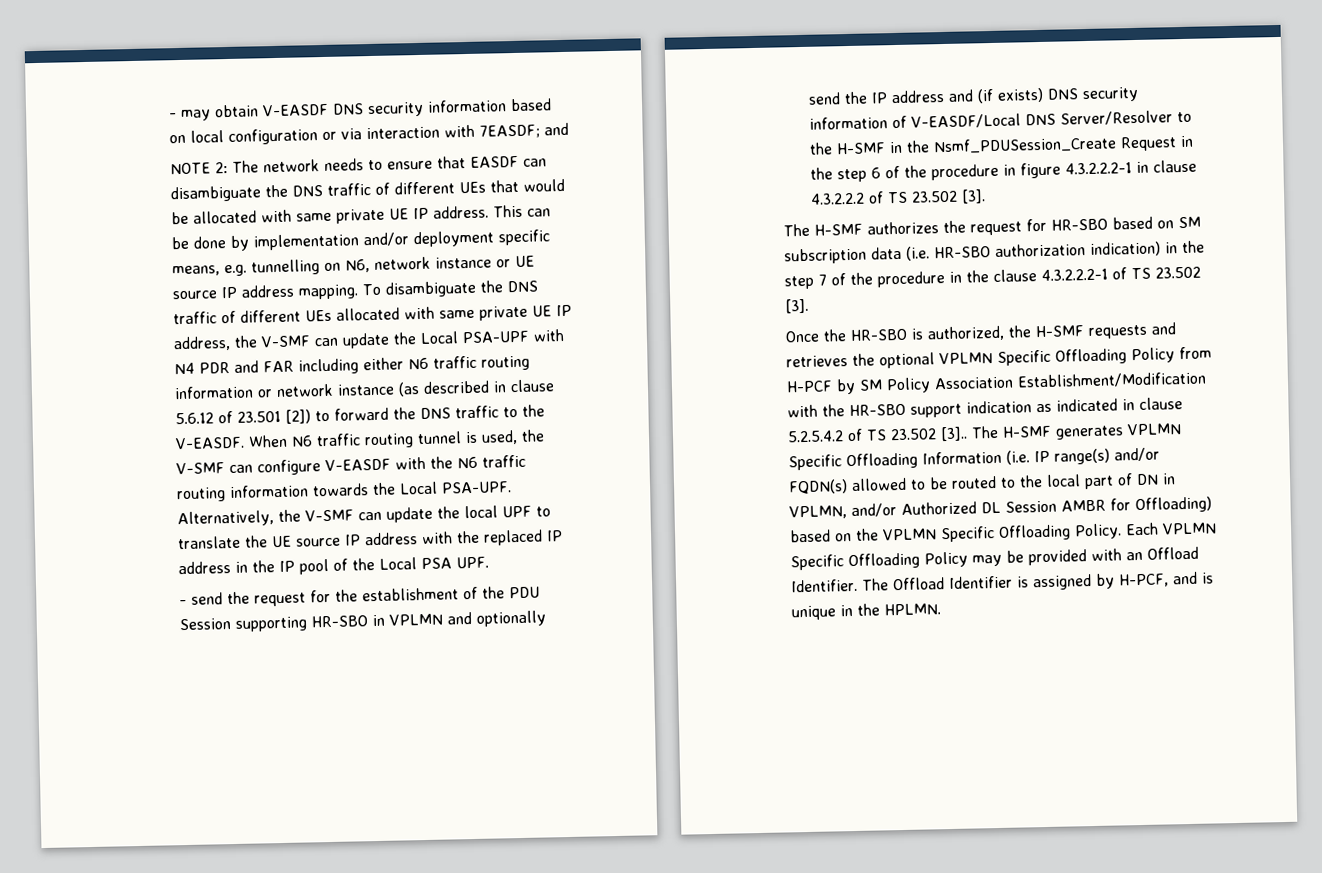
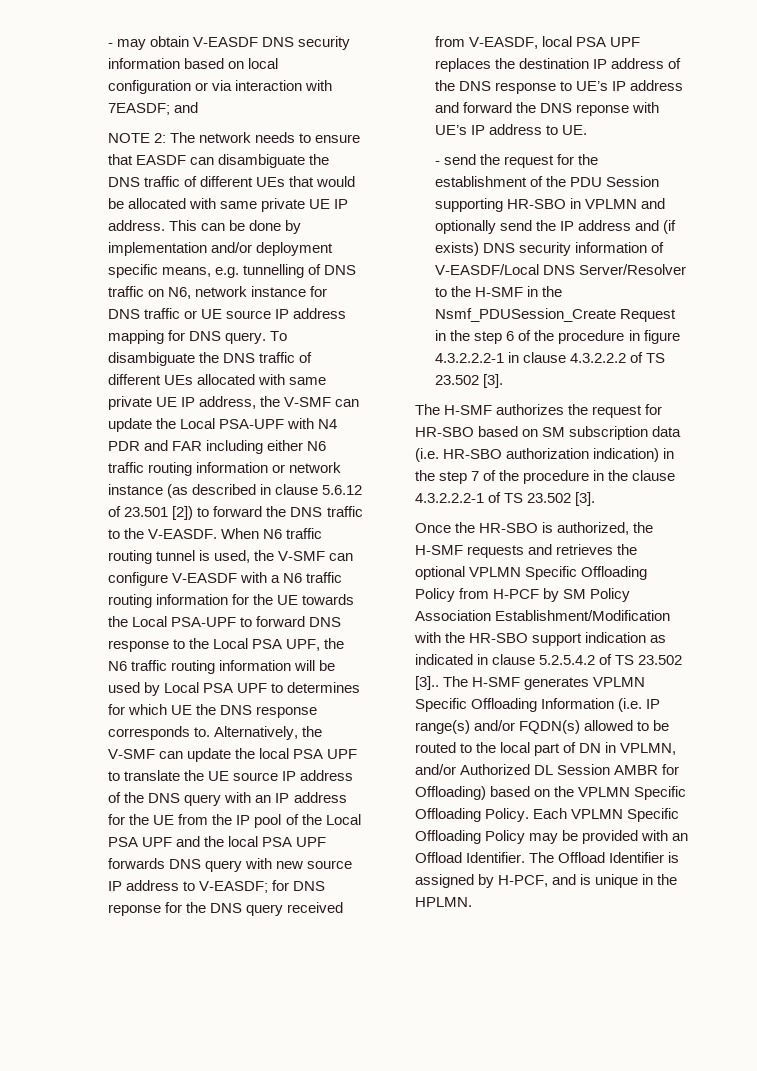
(321, 267) none -> [308,264,357,275] [108,286,145,297] of DNS traffic
(493, 262) none -> [310,286,328,297] [108,308,181,319] for DNS traffic
[298,284,360,300] mapping. -> [108,330,267,344] mapping for DNS query.
(427, 463) none -> [271,572,343,583] [108,594,355,608] [108,616,342,627] [108,638,321,652] a N6 traffic routing information for the UE towards the Local PSA-UPF to forward DNS response to the Local PSA UPF,
[312,481,513,497] towards the Local PSA-UPF. -> [294,660,336,671] [108,682,361,696] [108,704,318,718] [108,726,211,740] will be used by Local PSA UPF to determines for which UE the DNS response corresponds to.
(499, 512) none -> [293,749,324,759] PSA
[421,529,564,546] [178,561,249,575] with the replaced IP address in -> [108,792,347,806] [108,814,209,825] of the DNS query with an IP address for the UE from
[456,556,490,569] UPF. -> [142,836,327,847] [108,858,353,872] [108,880,326,893] [108,902,344,916] [435,36,641,49] [435,58,682,72] [435,80,684,94] [435,102,660,116] [435,124,588,135] UPF and the local PSA UPF forwards DNS query with new source IP address to V-EASDF; for DNS reponse for the DNS query received from V-EASDF, local PSA UPF replaces the destination IP address of the DNS response to UE’s IP address and forward the DNS reponse with UE’s IP address to UE.

